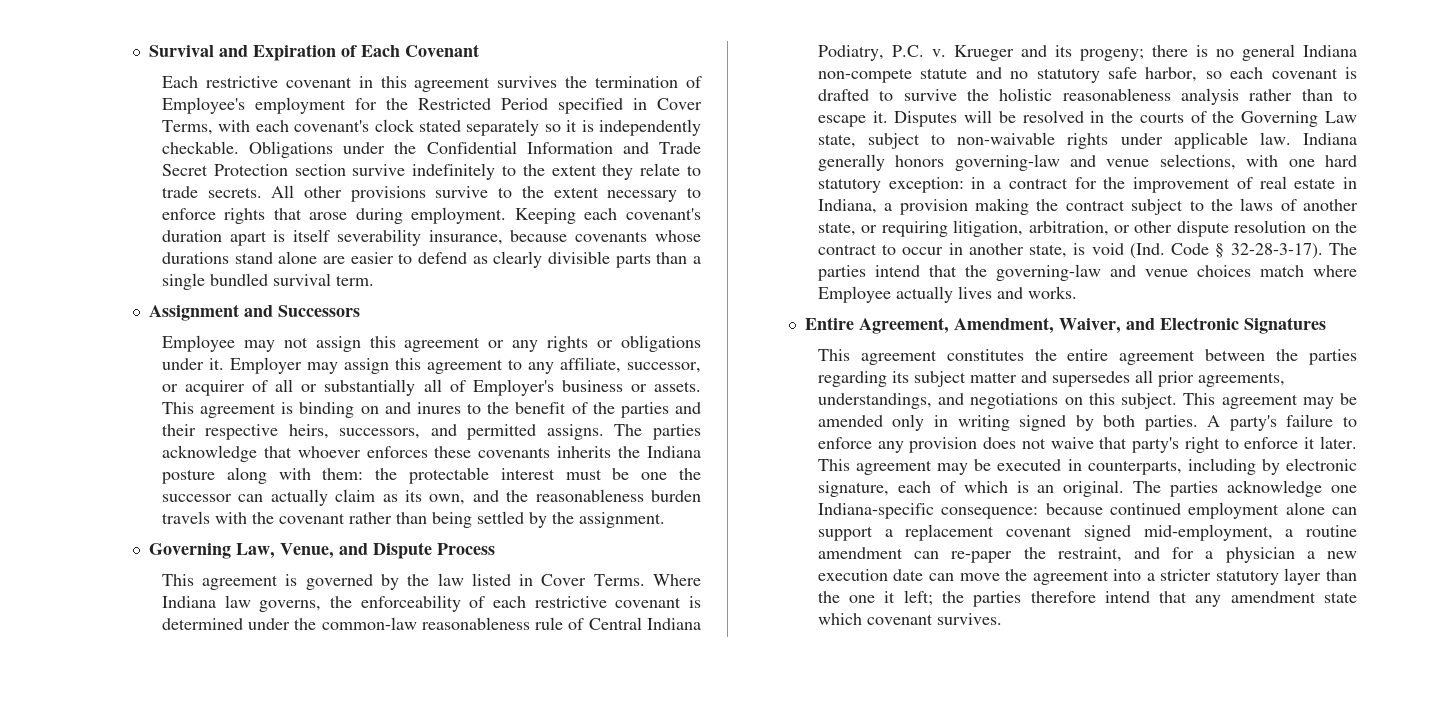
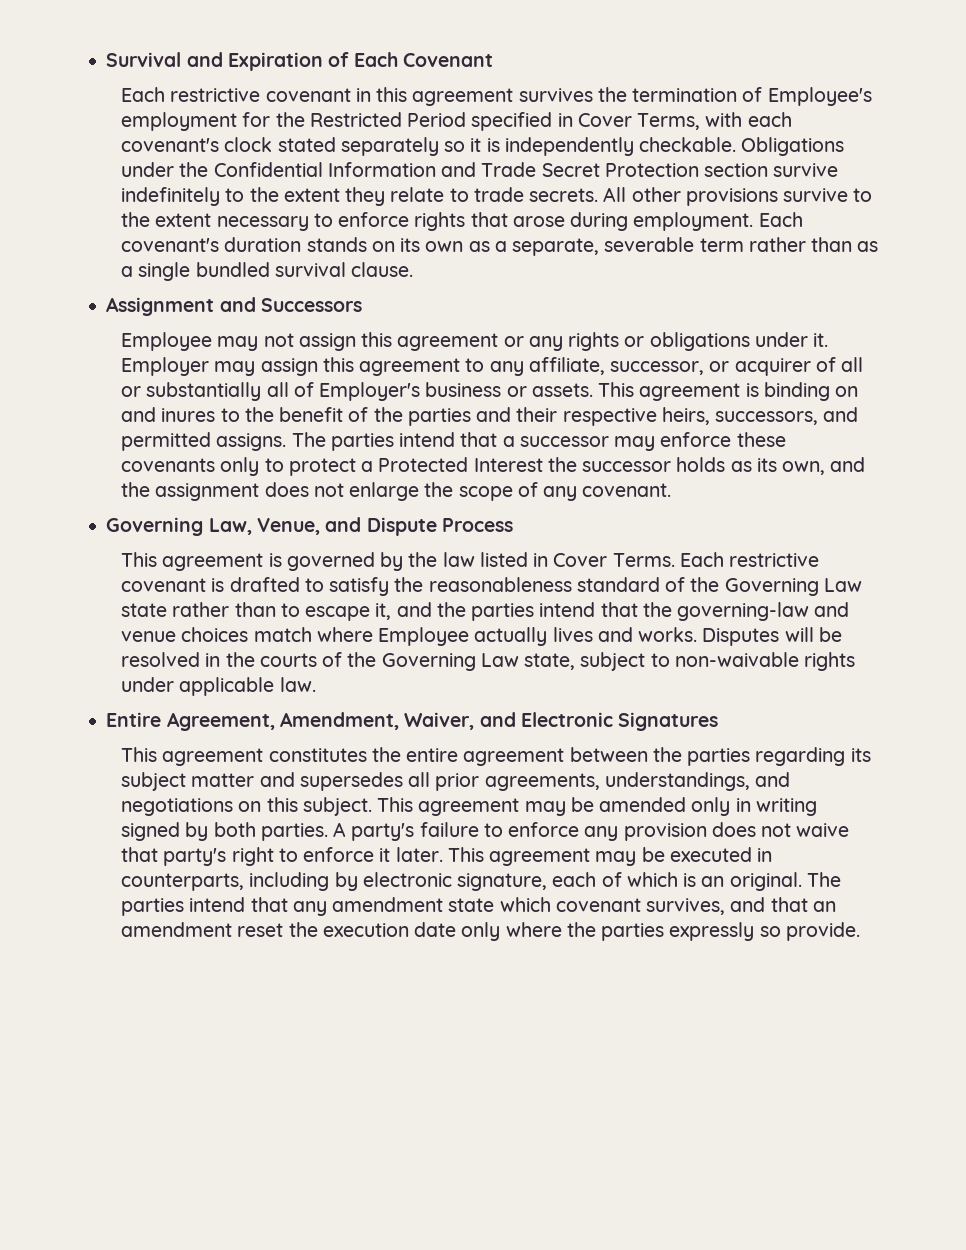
[514,208,701,224] [161,229,701,246] [161,251,688,268] Keeping each covenant's duration apart is itself severability insurance, because covenants whose durations stand alone are easier to defend as clearly divisible parts than -> [758,212,803,227] [121,237,879,256] Each covenant's duration stands on its own as a separate, severable term rather than as
[335,275,374,286] term. -> [351,262,414,277] clause.
[161,445,701,462] [161,467,701,484] [161,489,376,506] acknowledge that whoever enforces these covenants inherits the Indiana posture along with them: the protectable interest must be one the successor can actually claim -> [399,432,786,451] [121,457,726,476] intend that a successor may enforce these covenants only to protect a Protected Interest the successor holds
[535,489,701,502] [161,511,665,528] reasonableness burden travels with the covenant rather than being settled by the assignment. -> [155,482,672,501] assignment does not enlarge the scope of any covenant.
[653,574,702,586] [161,595,702,612] [161,617,701,630] [817,44,1357,61] [817,67,1357,83] [817,88,1357,105] [817,111,888,127] Where Indiana law governs, the enforceability of each restrictive covenant is determined under the common-law reasonableness rule of Central Indiana Podiatry, P.C. v. Krueger and its progeny; there is no general Indiana non-compete statute and no statutory safe harbor, so each covenant is drafted to survive the holistic reasonableness analysis rather than to escape it. -> [679,552,820,567] [121,577,862,596] [121,602,850,621] [121,627,698,646] Each restrictive covenant is drafted to satisfy the reasonableness standard of the Governing Law state rather than to escape it, and the parties intend that the governing-law and venue choices match where Employee actually lives and works.
[1303,133,1357,145] [817,154,1357,171] [817,176,1357,193] [817,198,1358,215] [817,220,1357,237] [817,243,1357,259] [817,264,1357,281] [817,286,1077,303] Indiana generally honors governing-law and venue selections, with one hard statutory exception: in a contract for the improvement of real estate in Indiana, a provision making the contract subject to the laws of another state, or requiring litigation, arbitration, or other dispute resolution on the contract to occur in another state, is void (Ind. Code § 32-28-3-17). The parties intend that the governing-law and venue choices match where Employee actually lives and works. -> (316, 684) none
[1227,480,1357,497] [817,502,1357,519] [817,524,1357,541] [817,547,1357,563] [817,568,1357,585] [817,590,1096,607] acknowledge one Indiana-specific consequence: because continued employment alone can support a replacement covenant signed mid-employment, a routine amendment can re-paper the restraint, and for a physician a new execution date can move the agreement into a stricter statutory layer than the one it left; the parties therefore -> (185, 907) none
[936,613,1002,625] survives. -> [646,897,836,915] [121,922,860,941] survives, and that an amendment reset the execution date only where the parties expressly so provide.

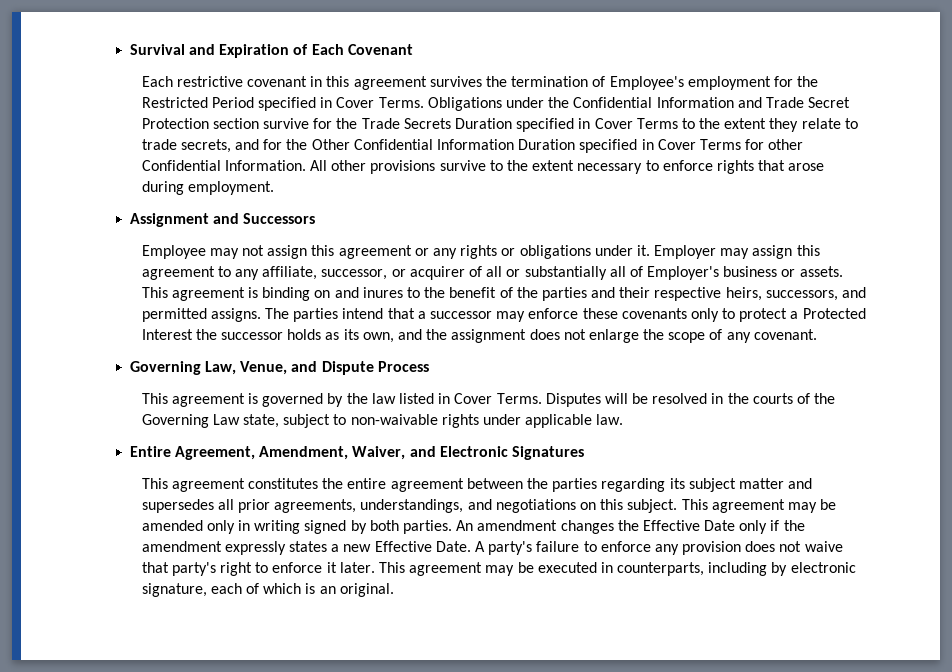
[637,112,792,130] [121,137,737,156] Terms, with each covenant's clock stated separately so it is independently checkable. -> [378,97,424,108] Terms.
[121,187,221,206] indefinitely -> [313,118,678,132] for the Trade Secrets Duration specified in Cover Terms
[529,188,599,202] secrets. -> [180,139,804,153] [141,160,306,171] secrets, and for the Other Confidential Information Duration specified in Cover Terms for other Confidential Information.
[758,212,803,227] [121,237,879,256] [121,262,414,281] Each covenant's duration stands on its own as a separate, severable term rather than as a single bundled survival clause. -> (274, 188) none
[679,552,820,567] [121,577,862,596] [121,602,850,621] [121,627,698,646] Each restrictive covenant is drafted to satisfy the reasonableness standard of the Governing Law state rather than to escape it, and the parties intend that the governing-law and venue choices match where Employee actually lives and works. -> (542, 398) none
(328, 832) none -> [456,520,805,534] [141,541,471,555] An amendment changes the Effective Date only if the amendment expressly states a new Effective Date.
[806,872,841,887] [121,897,836,916] [121,922,860,941] The parties intend that any amendment state which covenant survives, and that an amendment reset the execution date only where the parties expressly so provide. -> (394, 590) none

